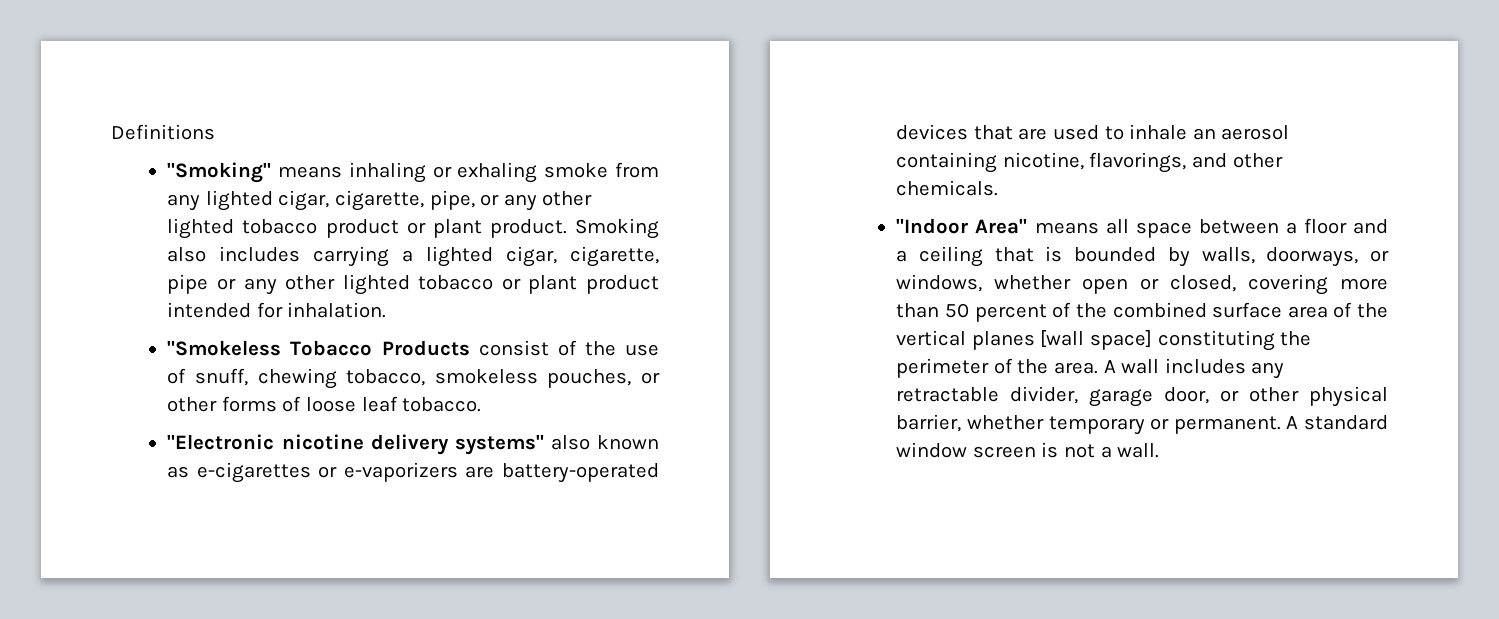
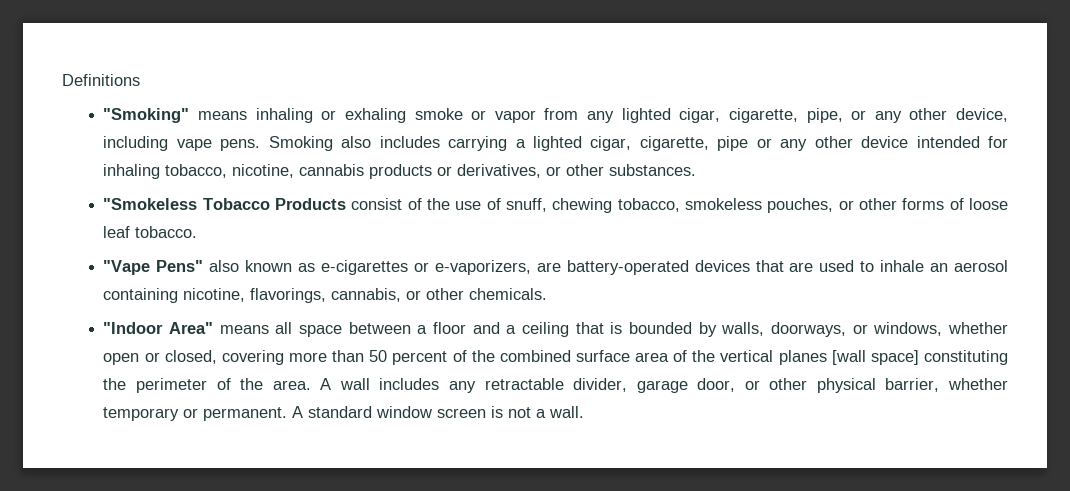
(609, 170) none -> [471,110,536,123] or vapor
[167,218,567,239] lighted tobacco product or plant product. -> [955,108,1008,122] [103,136,261,151] device, including vape pens.
[342,274,659,295] [167,302,387,318] lighted tobacco or plant product intended for inhalation. -> [861,136,1009,148] [103,164,697,179] device intended for inhaling tobacco, nicotine, cannabis products or derivatives, or other substances.
[167,434,544,455] "Electronic nicotine delivery systems" -> [103,260,204,275] "Vape Pens"
[343,462,458,482] e-vaporizers -> [434,260,531,275] e-vaporizers,
[1191,153,1227,168] and -> [331,288,422,302] cannabis, or

